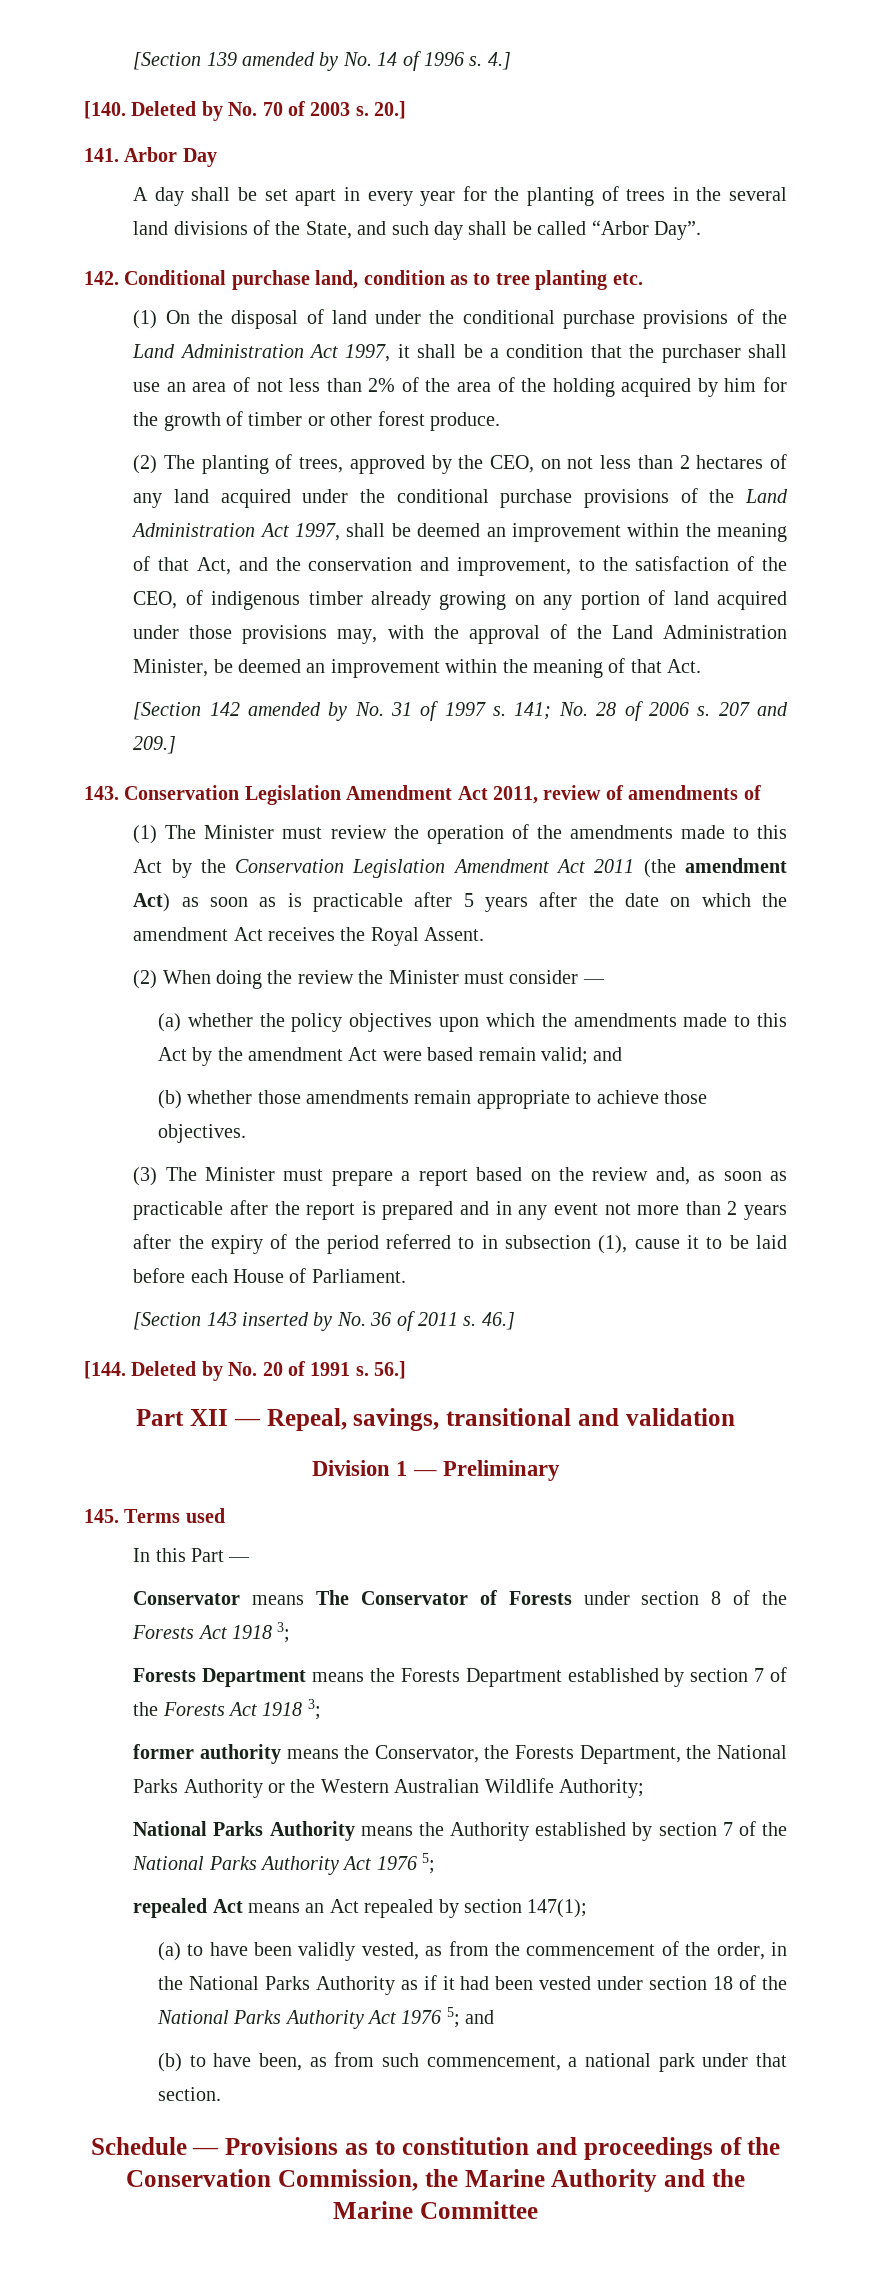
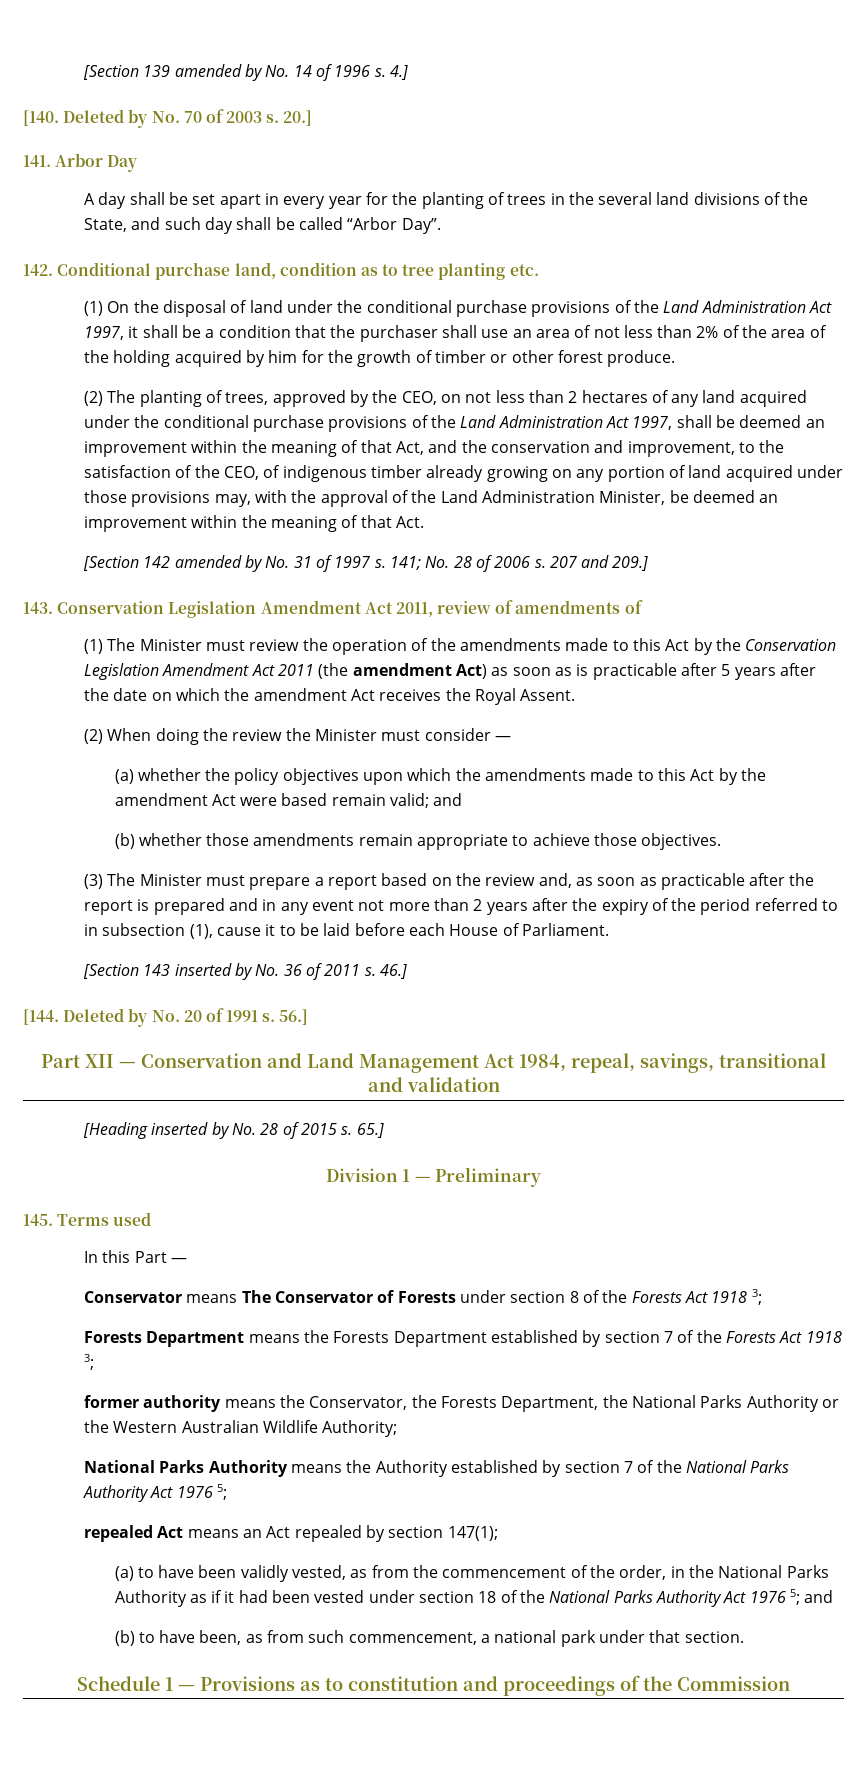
[266,1408,735,1431] Repeal, savings, transitional and validation -> [141,1053,826,1073] [367,1077,500,1092] [83,1122,384,1139] Conservation and Land Management Act 1984, repeal, savings, transitional and validation // [Heading inserted by No. 28 of 2015 s. 65.]
(187, 2146) none -> [165,1677,173,1691] 1
[126,2169,745,2192] [333,2201,538,2219] Conservation Commission, the Marine Authority and the Marine Committee -> [677,1676,790,1691] Commission

